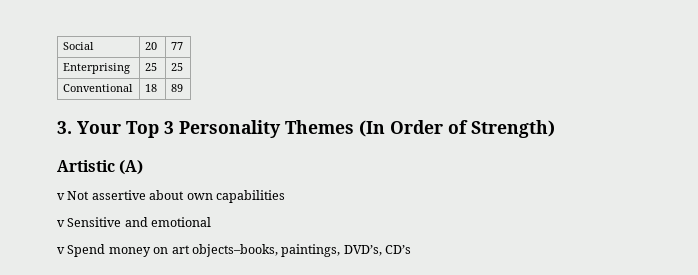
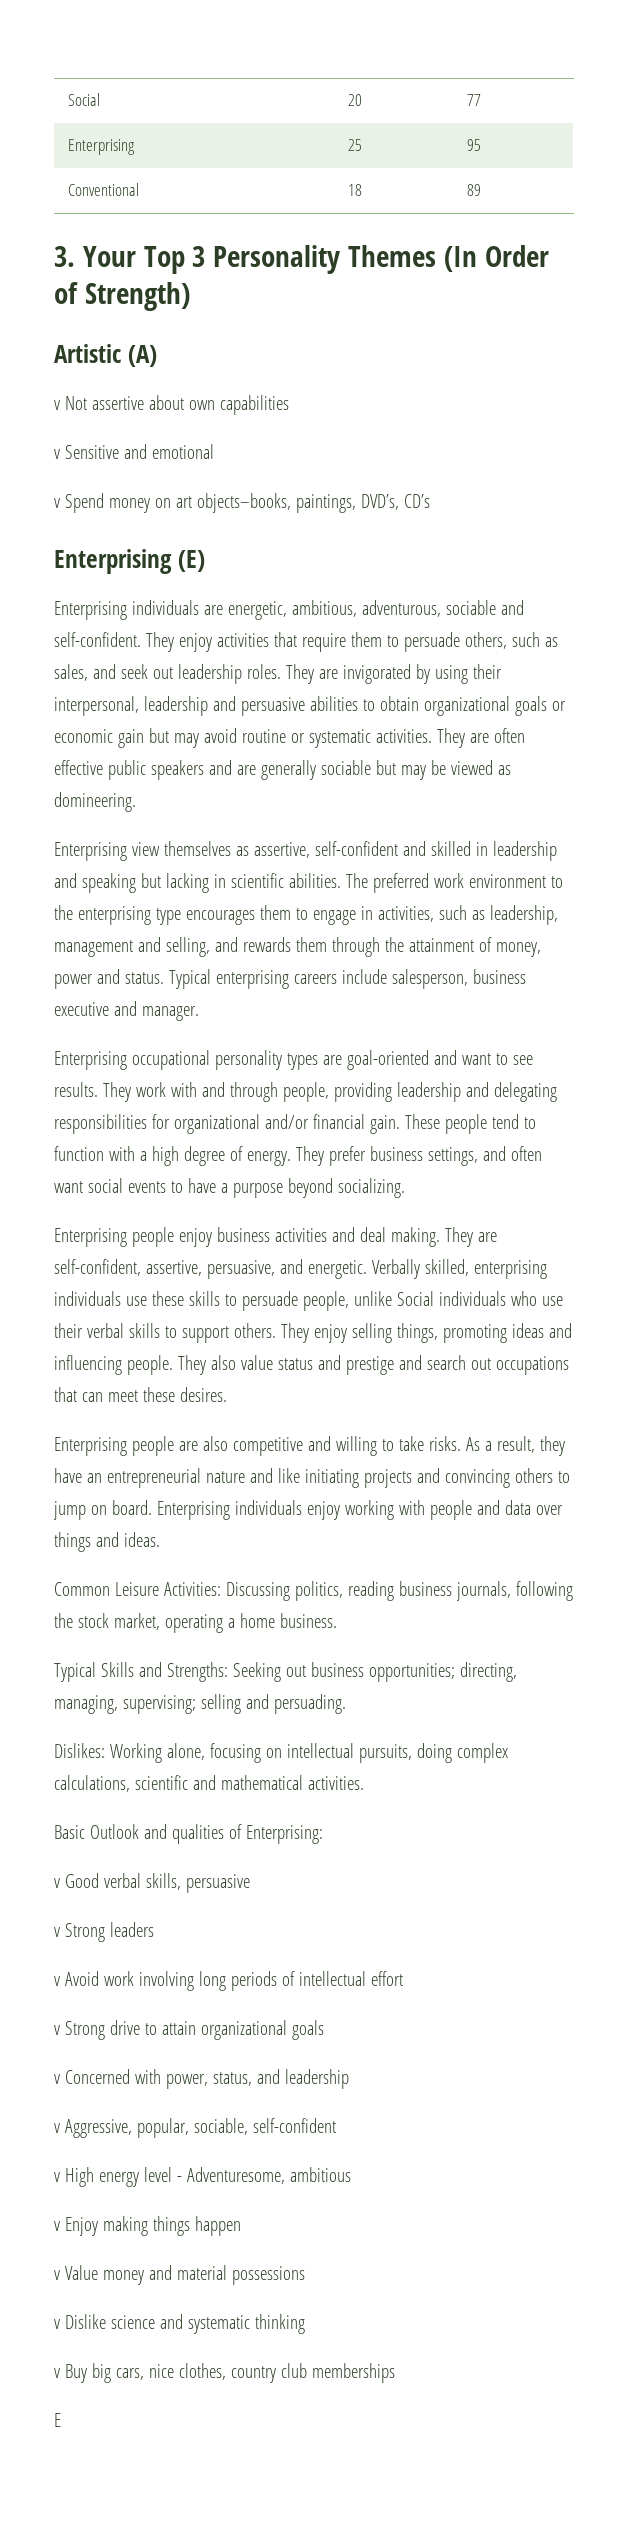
[171,63,184,71] 25 -> [466,139,481,151] 95
(411, 249) none -> [54,549,205,574] [54,600,524,620] [54,632,558,652] [54,664,502,684] [54,696,566,716] [54,728,525,748] [54,760,511,780] [54,792,136,812] [54,841,557,861] [54,873,563,893] [54,905,558,925] [54,937,541,957] [54,969,526,989] [54,1001,199,1021] [54,1050,533,1070] [54,1082,557,1102] [54,1114,536,1134] [54,1146,542,1166] [54,1178,405,1198] [54,1227,497,1247] [54,1259,547,1279] [54,1291,563,1311] [54,1323,572,1343] [54,1355,569,1375] [54,1387,227,1402] [54,1436,565,1456] [54,1468,570,1488] [53,1500,563,1520] [54,1532,160,1552] [54,1581,573,1601] [54,1613,337,1633] [54,1662,517,1682] [54,1694,346,1714] [54,1743,508,1763] [54,1775,364,1792] [54,1824,323,1844] [54,1873,250,1893] [54,1922,154,1942] [54,1971,403,1991] [54,2020,324,2040] [54,2069,349,2089] [54,2118,336,2138] [54,2167,351,2187] [54,2216,241,2236] [54,2265,305,2285] [54,2314,305,2334] [54,2363,395,2383] [54,2413,61,2427] // Enterprising (E) // Enterprising individuals are energetic, ambitious, adventurous, sociable and self-confident. They enjoy activities that require them to persuade others, such as sales, and seek out leadership roles. They are invigorated by using their interpersonal, leadership and persuasive abilities to obtain organizational goals or economic gain but may avoid routine or systematic activities. They are often effective public speakers and are generally sociable but may be viewed as domineering. // Enterprising view themselves as assertive, self-confident and skilled in leadership and speaking but lacking in scientific abilities. The preferred work environment to the enterprising type encourages them to engage in activities, such as leadership, management and selling, and rewards them through the attainment of money, power and status. Typical enterprising careers include salesperson, business executive and manager. // Enterprising occupational personality types are goal-oriented and want to see results. They work with and through people, providing leadership and delegating responsibilities for organizational and/or financial gain. These people tend to function with a high degree of energy. They prefer business settings, and often want social events to have a purpose beyond socializing. // Enterprising people enjoy business activities and deal making. They are self-confident, assertive, persuasive, and energetic. Verbally skilled, enterprising individuals use these skills to persuade people, unlike Social individuals who use their verbal skills to support others. They enjoy selling things, promoting ideas and influencing people. They also value status and prestige and search out occupations that can meet these desires. // Enterprising people are also competitive and willing to take risks. As a result, they have an entrepreneurial nature and like initiating projects and convincing others to jump on board. Enterprising individuals enjoy working with people and data over things and ideas. // Common Leisure Activities: Discussing politics, reading business journals, following the stock market, operating a home business. // Typical Skills and Strengths: Seeking out business opportunities; directing, managing, supervising; selling and persuading. // Dislikes: Working alone, focusing on intellectual pursuits, doing complex calculations, scientific and mathematical activities. // Basic Outlook and qualities of Enterprising: // v Good verbal skills, persuasive // v Strong leaders // v Avoid work involving long periods of intellectual effort // v Strong drive to attain organizational goals // v Concerned with power, status, and leadership // v Aggressive, popular, sociable, self-confident // v High energy level - Adventuresome, ambitious // v Enjoy making things happen // v Value money and material possessions // v Dislike science and systematic thinking // v Buy big cars, nice clothes, country club memberships // E

